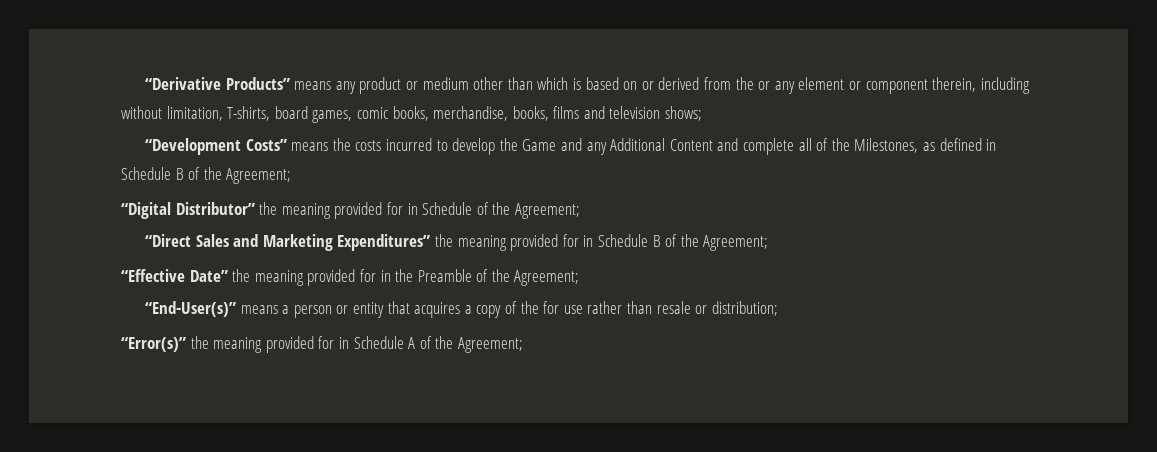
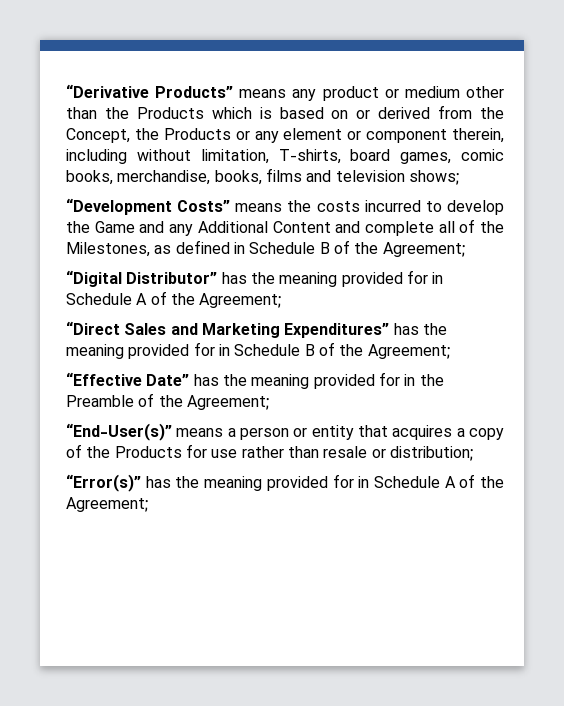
(533, 83) none -> [104,107,204,119] the Products
(754, 83) none -> [66,128,231,143] Concept, the Products
[259,202,473,219] the meaning provided for in Schedule -> [221,270,444,287] [66,293,148,305] has the meaning provided for in Schedule A
(431, 242) none -> [393,323,419,335] has
(228, 276) none -> [193,374,219,386] has
(539, 307) none -> [114,446,182,458] Products
(186, 344) none -> [145,476,171,488] has

